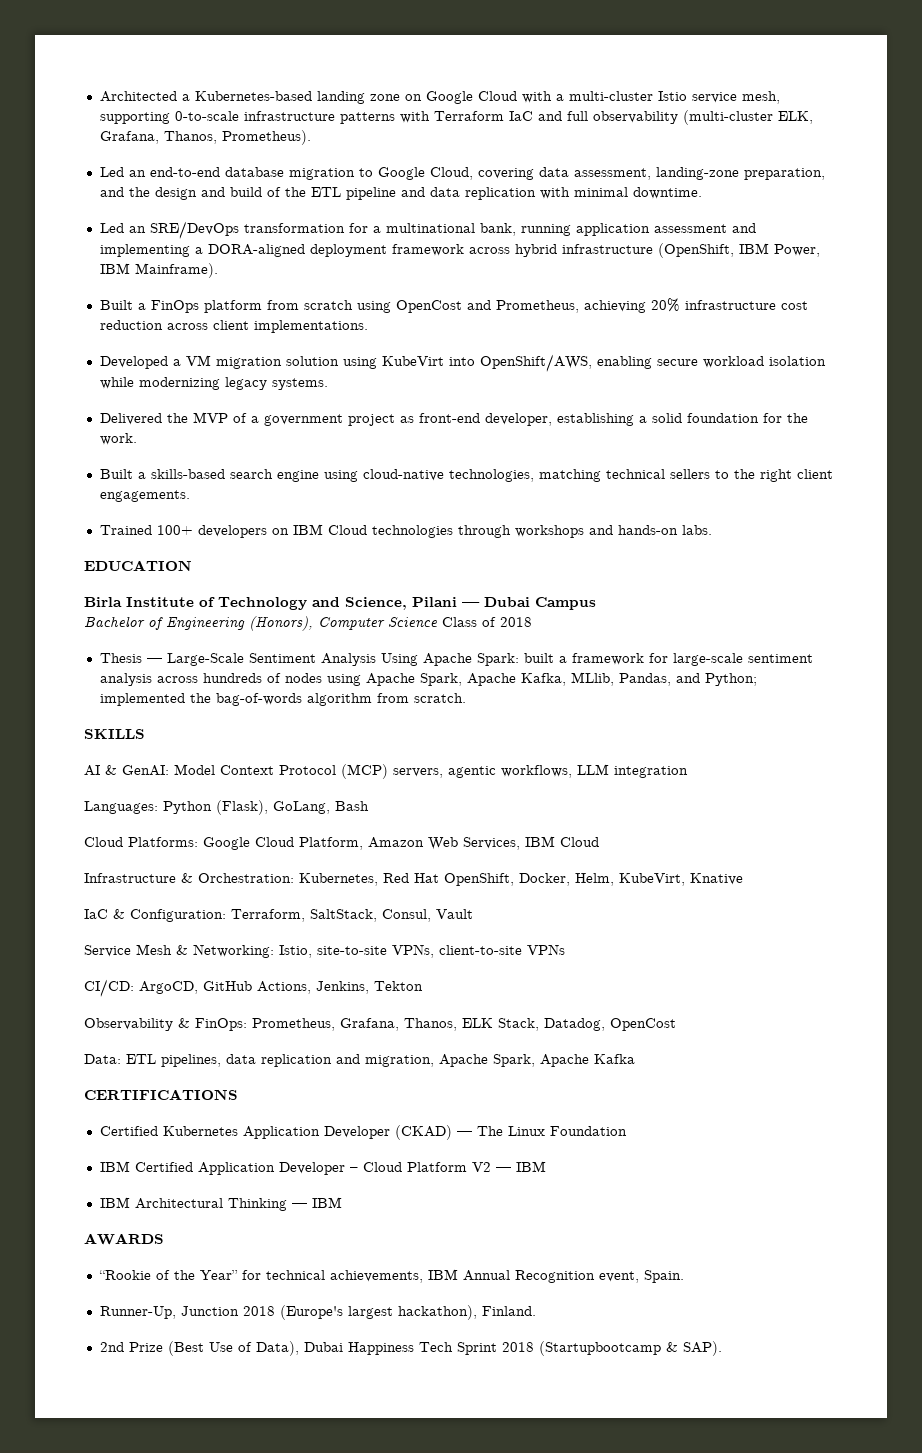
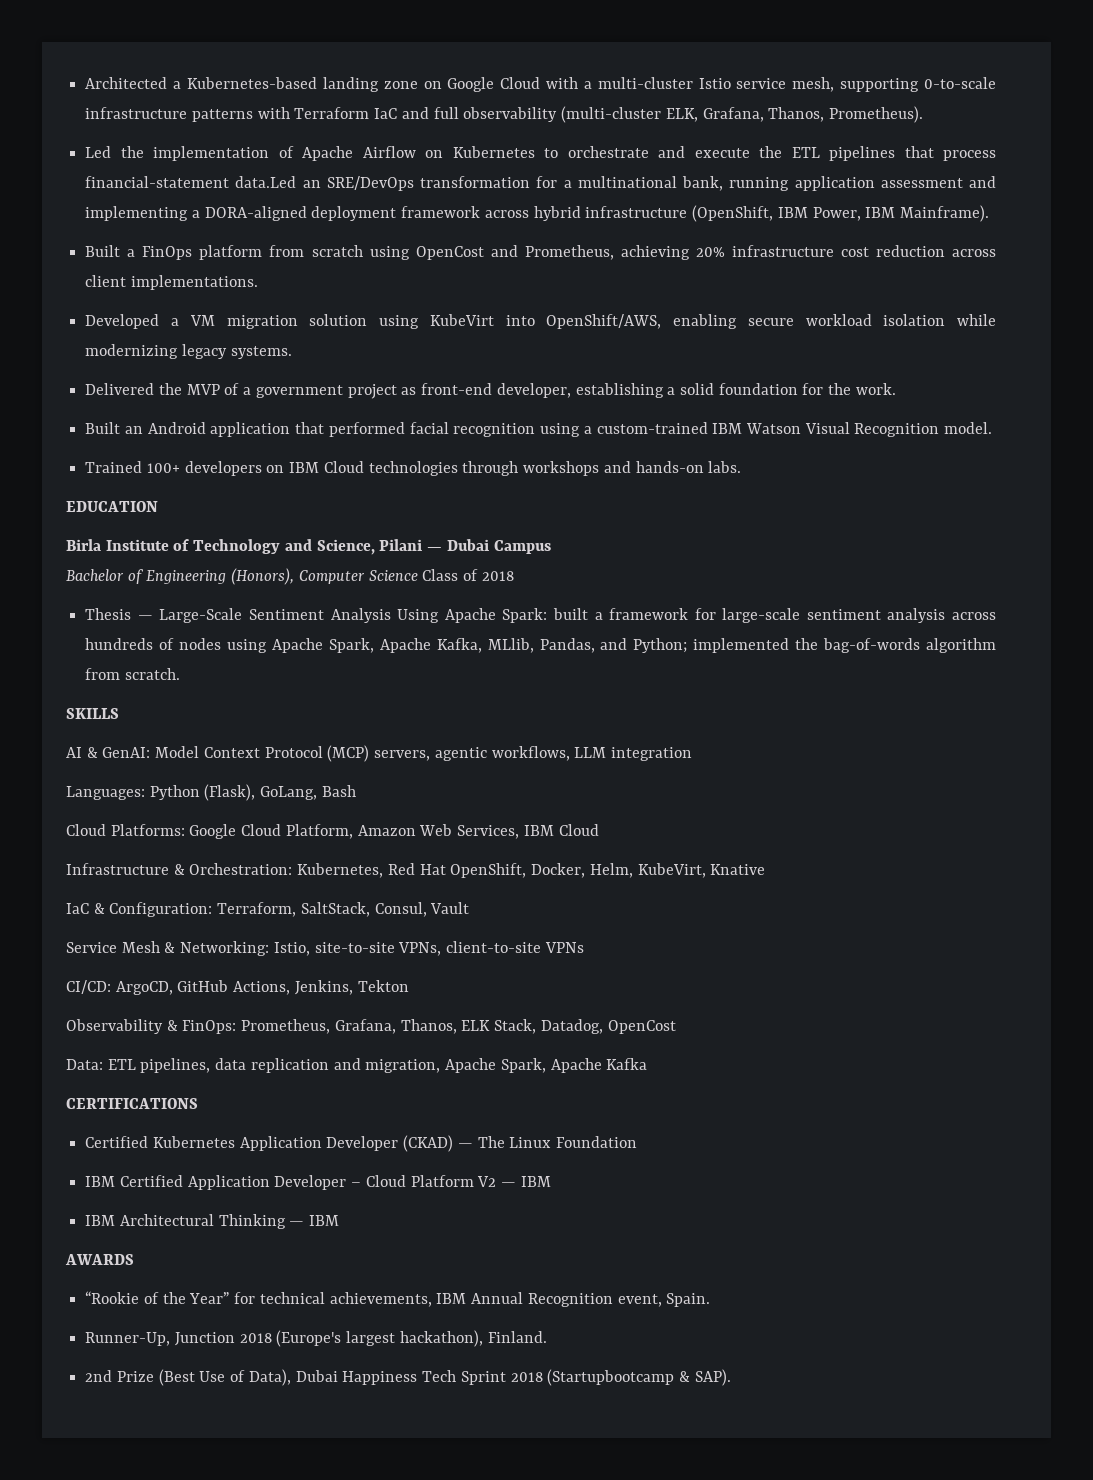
[128,167,825,180] [99,187,702,200] [99,223,124,233] an end-to-end database migration to Google Cloud, covering data assessment, landing-zone preparation, and the design and build of the ETL pipeline and data replication with minimal downtime. // Led -> [120,146,996,161] [85,176,297,188] the implementation of Apache Airflow on Kubernetes to orchestrate and execute the ETL pipelines that process financial-statement data.Led
[137,469,833,482] [99,490,190,502] a skills-based search engine using cloud-native technologies, matching technical sellers to the right client engagements. -> [124,422,993,437] an Android application that performed facial recognition using a custom-trained IBM Watson Visual Recognition model.

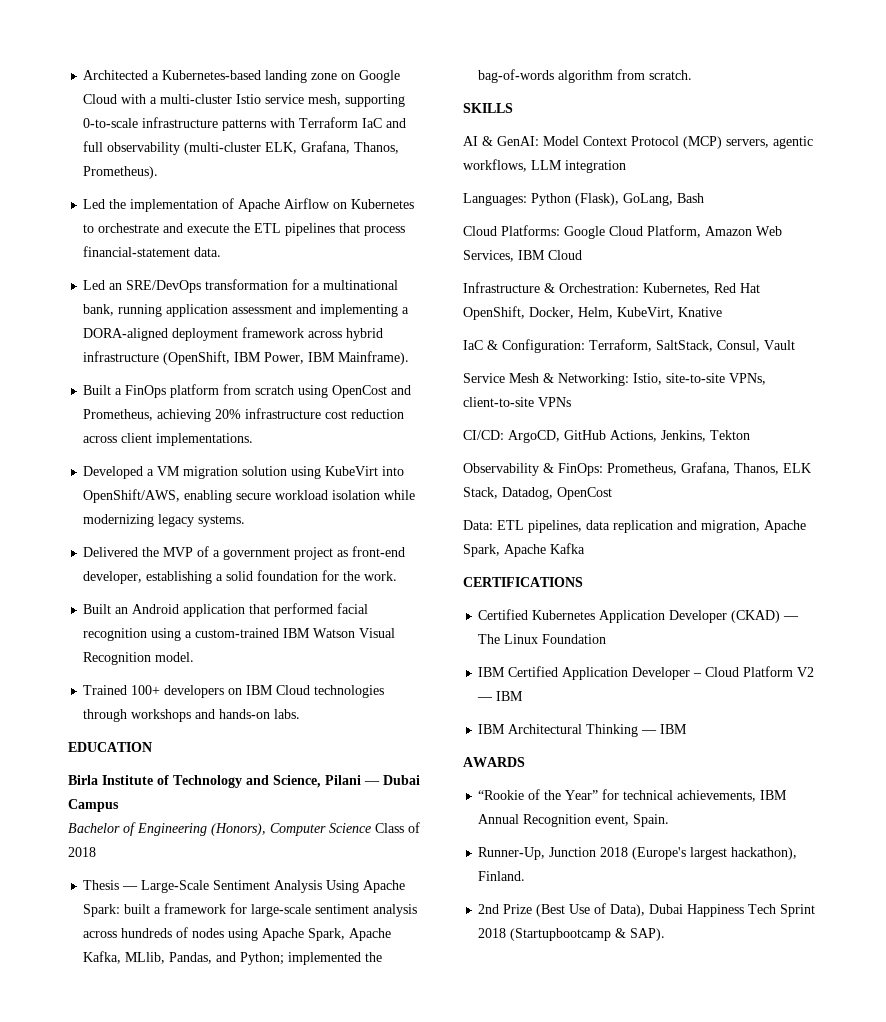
[235,176,297,188] data.Led -> [194,247,222,257] [83,280,106,290] data. // Led

